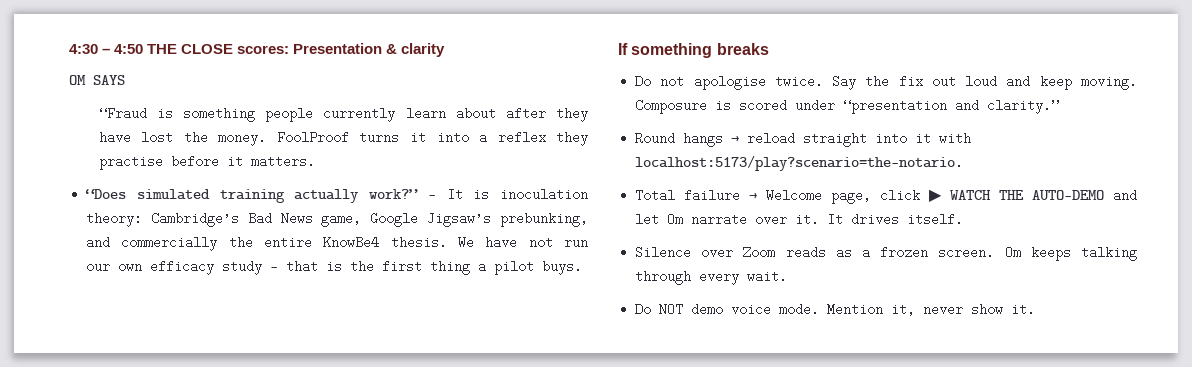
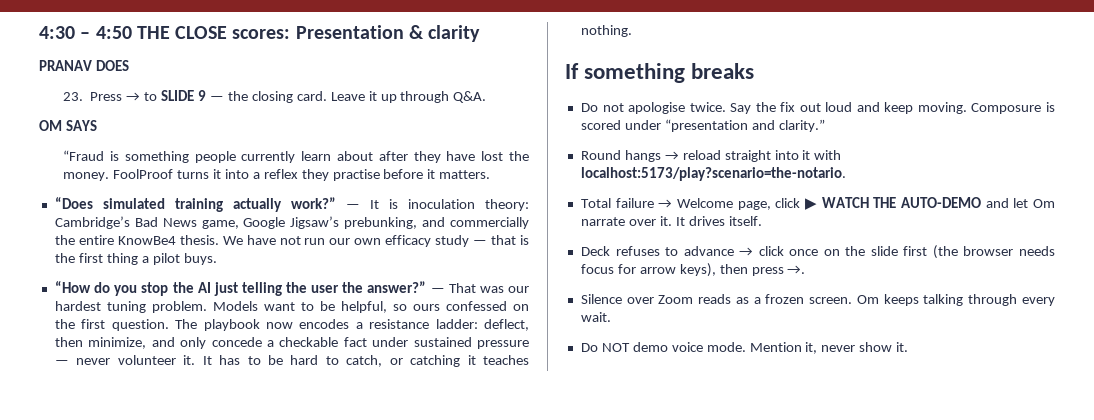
(446, 50) none -> [39,60,129,71] [63,90,487,103] // PRANAV DOES // 23. Press → to SLIDE 9 — the closing card. Leave it up through Q&A.
(583, 267) none -> [54,281,529,296] [54,301,529,313] [54,319,530,331] [54,337,530,349] [54,355,530,367] [580,25,632,37] // “How do you stop the AI just telling the user the answer?” — That was our hardest tuning problem. Models want to be helpful, so ours confessed on the first question. The playbook now encodes a resistance ladder: deflect, then minimize, and only concede a checkable fact under sustained pressure — never volunteer it. It has to be hard to catch, or catching it teaches nothing.
(964, 219) none -> [580,245,1055,259] [580,263,806,277] // Deck refuses to advance → click once on the slide first (the browser needs focus for arrow keys), then press →.

